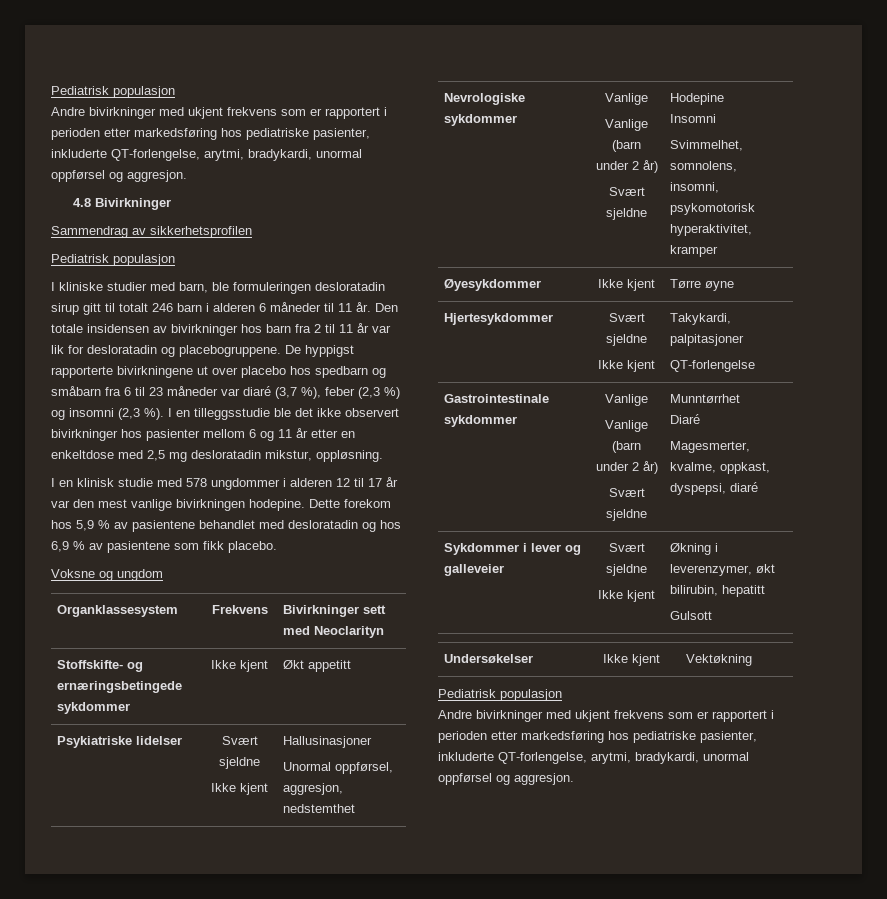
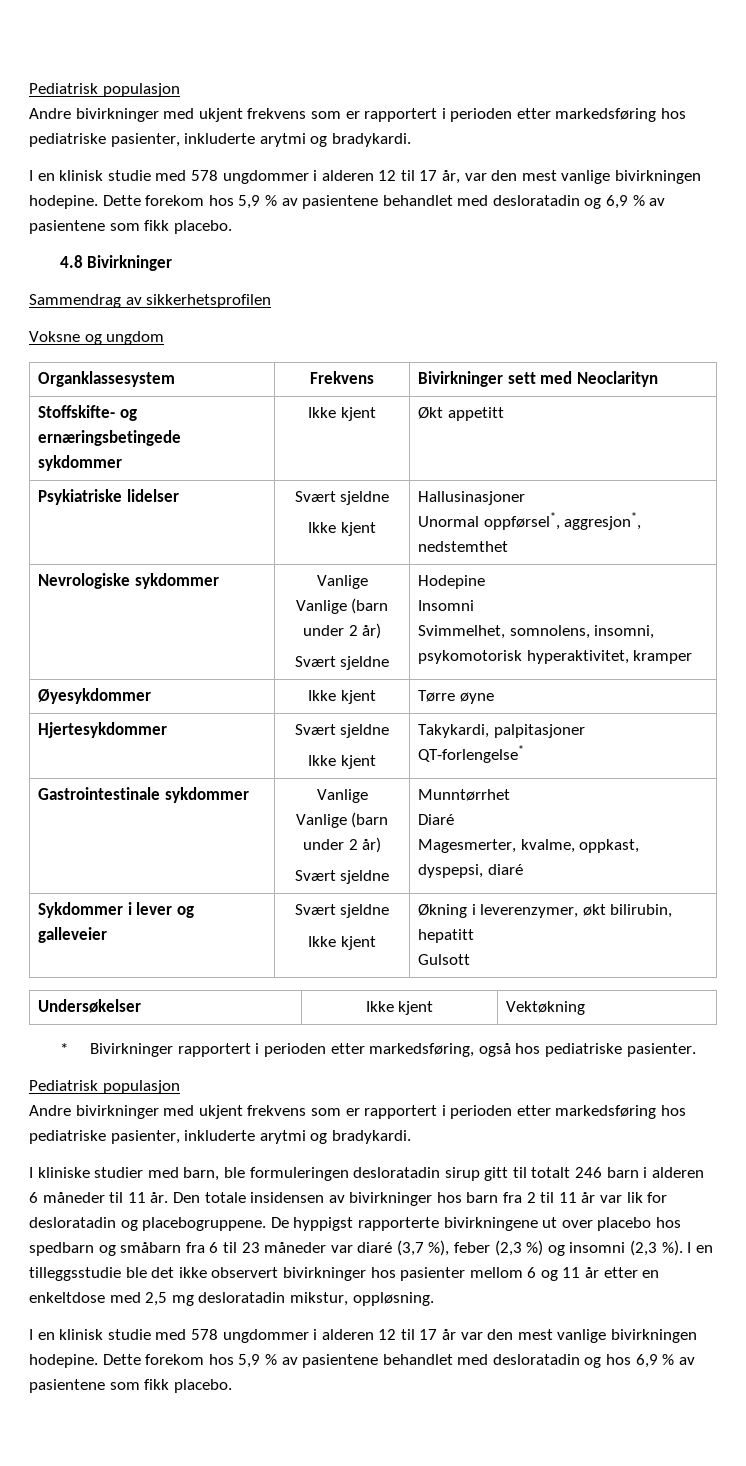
[111,149,362,161] [51,170,187,182] QT-forlengelse, arytmi, bradykardi, unormal oppførsel og aggresjon. -> [259,133,411,147] [29,170,702,184] [29,195,666,209] [29,220,232,234] arytmi og bradykardi. // I en klinisk studie med 578 ungdommer i alderen 12 til 17 år, var den mest vanlige bivirkningen hodepine. Dette forekom hos 5,9 % av pasientene behandlet med desloratadin og 6,9 % av pasientene som fikk placebo.
[51,254,175,266] Pediatrisk populasjon -> [29,331,165,345] [38,371,176,387] [310,371,374,384] [418,371,658,387] [38,405,137,421] [38,430,182,446] [38,455,123,471] [308,407,376,421] [418,407,504,421] [38,489,179,505] [294,491,390,505] [308,522,376,536] [418,491,526,505] [418,512,642,530] [418,541,509,552] [38,573,219,589] [316,575,368,589] [295,598,389,614] [302,623,382,639] [294,656,390,670] [418,575,486,589] [418,600,475,611] [418,625,655,639] [418,650,693,664] [38,688,152,704] [308,690,376,704] [418,690,494,704] [38,722,168,738] [294,724,390,738] [308,755,376,769] [418,724,585,738] [418,745,525,763] [38,787,249,803] [316,789,368,803] [295,812,389,828] [302,837,382,853] [294,870,390,884] [418,789,511,801] [418,814,455,825] [418,839,640,853] [418,864,523,878] [38,902,194,918] [38,927,108,943] [294,904,390,918] [308,936,376,950] [418,904,673,918] [418,929,475,943] [418,954,471,965] [38,999,142,1013] [365,1001,434,1015] [506,1001,586,1015] [59,1043,696,1057] [29,1080,180,1094] [29,1105,687,1119] [29,1130,411,1144] Voksne og ungdom // Organklassesystem | Frekvens | Bivirkninger sett med Neoclarityn // Stoffskifte- og ernæringsbetingede sykdommer | Ikke kjent | Økt appetitt // Psykiatriske lidelser | Svært sjeldne // Ikke kjent | Hallusinasjoner // Unormal oppførsel*, aggresjon*, nedstemthet // Nevrologiske sykdommer | Vanlige // Vanlige (barn under 2 år) // Svært sjeldne | Hodepine // Insomni // Svimmelhet, somnolens, insomni, psykomotorisk hyperaktivitet, kramper // Øyesykdommer | Ikke kjent | Tørre øyne // Hjertesykdommer | Svært sjeldne // Ikke kjent | Takykardi, palpitasjoner // QT-forlengelse* // Gastrointestinale sykdommer | Vanlige // Vanlige (barn under 2 år) // Svært sjeldne | Munntørrhet // Diaré // Magesmerter, kvalme, oppkast, dyspepsi, diaré // Sykdommer i lever og galleveier | Svært sjeldne // Ikke kjent | Økning i leverenzymer, økt bilirubin, hepatitt // Gulsott // Undersøkelser | Ikke kjent | Vektøkning // * Bivirkninger rapportert i perioden etter markedsføring, også hos pediatriske pasienter. // Pediatrisk populasjon // Andre bivirkninger med ukjent frekvens som er rapportert i perioden etter markedsføring hos pediatriske pasienter, inkluderte arytmi og bradykardi.
[51,569,163,581] [57,605,179,617] [211,605,268,614] [283,605,387,617] [283,626,385,638] [57,660,144,672] [57,681,183,693] [57,702,131,714] [211,660,268,672] [283,660,352,672] [57,736,183,748] [221,736,258,745] [219,757,260,769] [211,783,268,795] [283,736,373,748] [283,762,394,774] [283,783,344,795] [283,804,356,813] [444,93,526,105] [444,114,518,126] [605,93,648,105] [605,119,648,131] [612,140,641,152] [595,160,658,173] [608,187,645,196] [606,208,647,220] [670,93,725,105] [670,114,717,123] [670,140,744,151] [670,161,738,172] [670,182,720,193] [670,203,756,215] [670,224,753,236] [670,245,719,257] [444,279,542,291] [598,279,655,291] [670,279,735,291] [444,313,554,325] [608,313,645,322] [606,334,647,346] [598,360,655,372] [670,313,732,325] [670,334,745,346] [670,360,756,372] [444,394,550,403] [444,415,518,427] [605,394,648,406] [605,420,648,432] [612,441,641,453] [595,461,658,474] [608,488,645,497] [606,509,647,521] [670,394,741,403] [670,414,701,424] [670,441,751,453] [670,462,771,474] [670,482,759,495] [444,543,582,555] [444,564,505,576] [608,543,645,552] [606,564,647,576] [598,590,655,602] [670,543,719,555] [670,564,776,576] [670,585,766,597] [670,611,713,620] [444,654,534,663] [602,654,660,666] [686,654,753,666] [438,689,562,701] [438,710,774,722] [438,731,757,743] [438,752,749,764] [438,773,574,785] // Voksne og ungdom // Organklassesystem | Frekvens | Bivirkninger sett med Neoclarityn // Stoffskifte- og ernæringsbetingede sykdommer | Ikke kjent | Økt appetitt // Psykiatriske lidelser | Svært sjeldne // Ikke kjent | Hallusinasjoner // Unormal oppførsel, aggresjon, nedstemthet // Nevrologiske sykdommer | Vanlige // Vanlige (barn under 2 år) // Svært sjeldne | Hodepine // Insomni // Svimmelhet, somnolens, insomni, psykomotorisk hyperaktivitet, kramper // Øyesykdommer | Ikke kjent | Tørre øyne // Hjertesykdommer | Svært sjeldne // Ikke kjent | Takykardi, palpitasjoner // QT-forlengelse // Gastrointestinale sykdommer | Vanlige // Vanlige (barn under 2 år) // Svært sjeldne | Munntørrhet // Diaré // Magesmerter, kvalme, oppkast, dyspepsi, diaré // Sykdommer i lever og galleveier | Svært sjeldne // Ikke kjent | Økning i leverenzymer, økt bilirubin, hepatitt // Gulsott // Undersøkelser | Ikke kjent | Vektøkning // Pediatrisk populasjon // Andre bivirkninger med ukjent frekvens som er rapportert i perioden etter markedsføring hos pediatriske pasienter, inkluderte QT-forlengelse, arytmi, bradykardi, unormal oppførsel og aggresjon. -> (232, 1386) none

